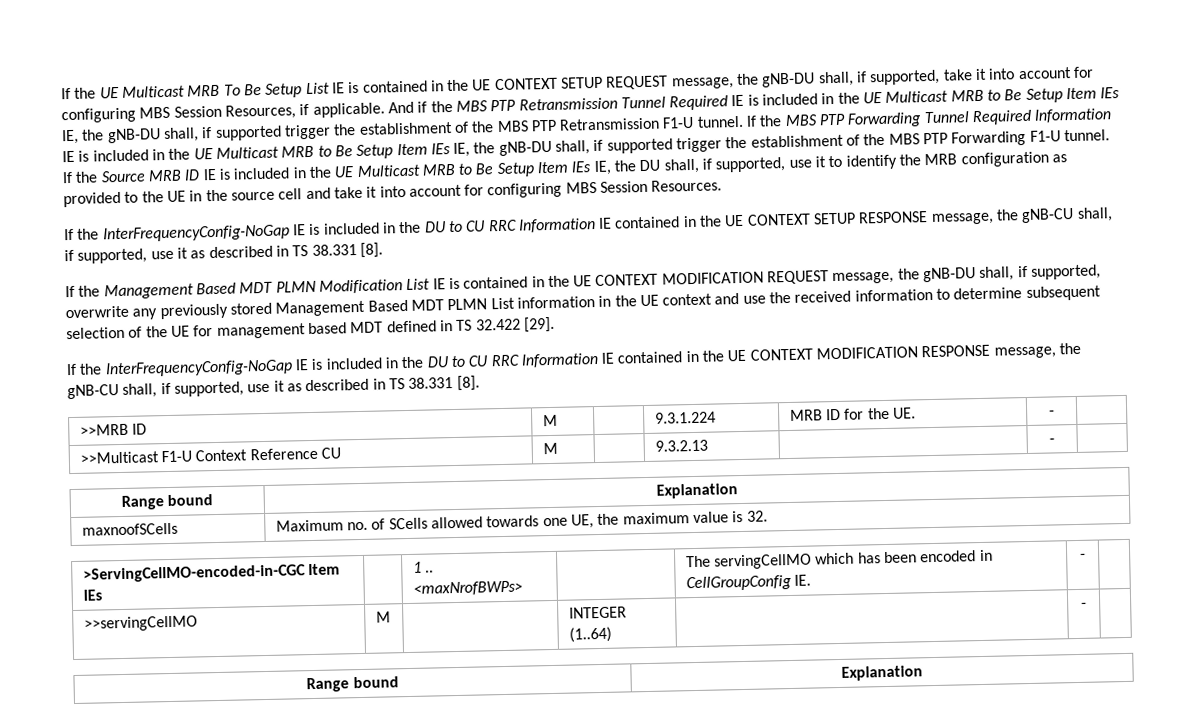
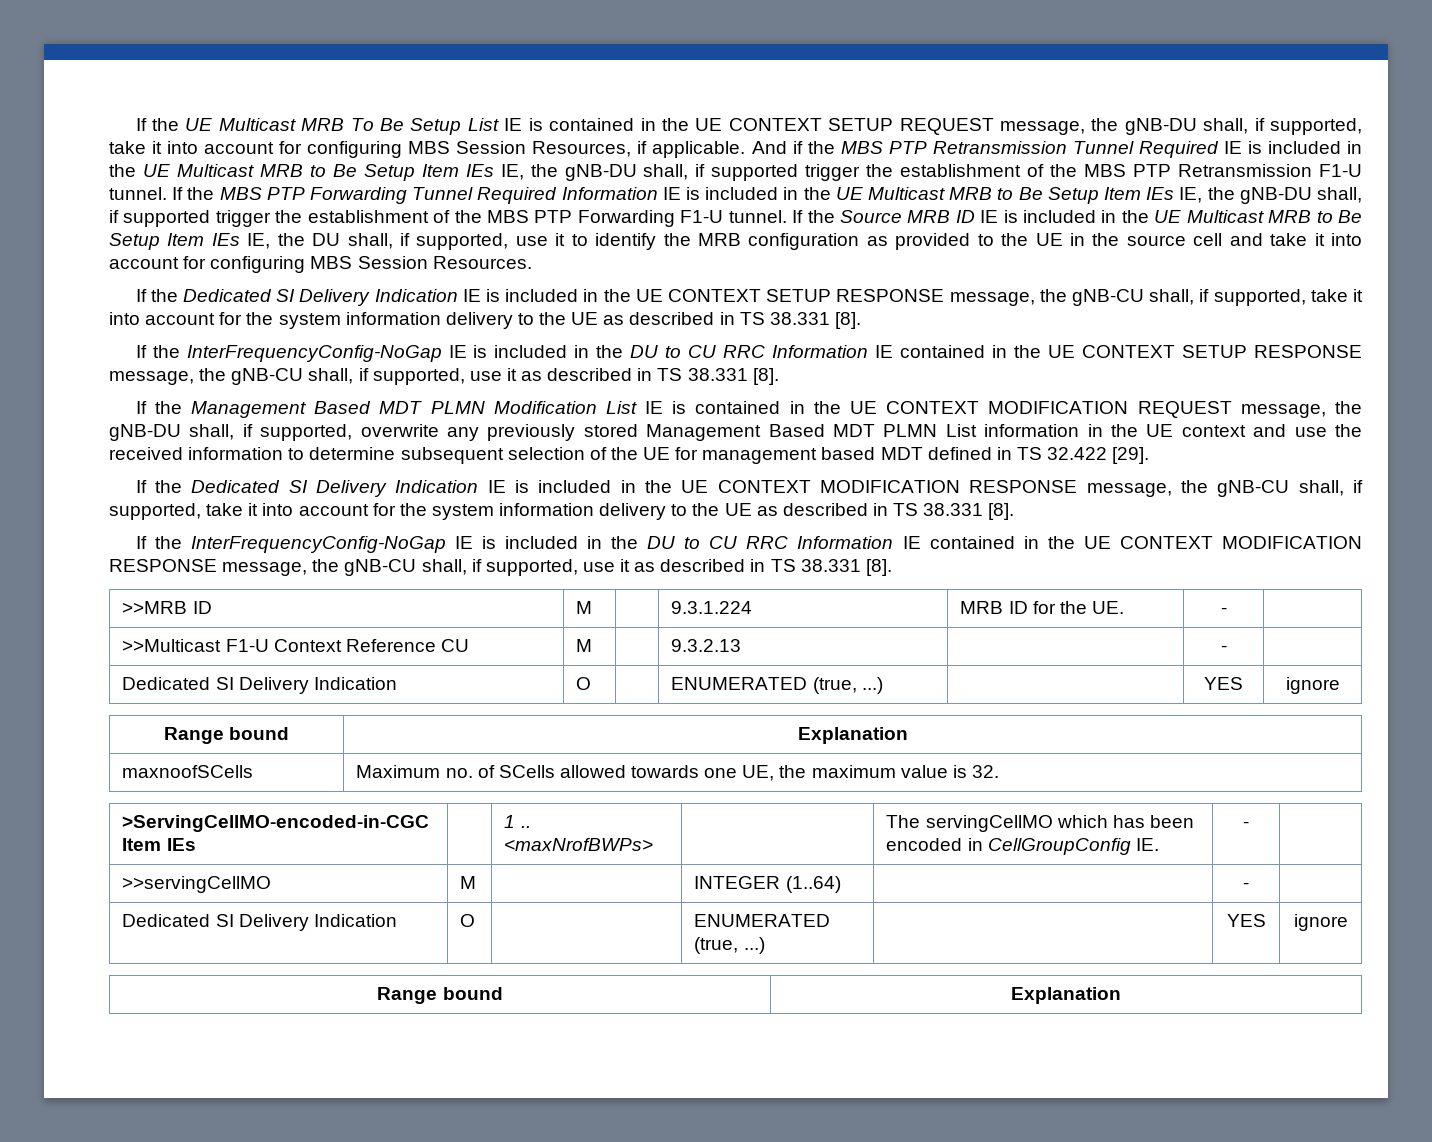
(723, 185) none -> [135,289,1364,306] [109,312,861,329] // If the Dedicated SI Delivery Indication IE is included in the UE CONTEXT SETUP RESPONSE message, the gNB-CU shall, if supported, take it into account for the system information delivery to the UE as described in TS 38.331 [8].
(555, 324) none -> [135,480,1363,497] [109,503,1015,520] // If the Dedicated SI Delivery Indication IE is included in the UE CONTEXT MODIFICATION RESPONSE message, the gNB-CU shall, if supported, take it into account for the system information delivery to the UE as described in TS 38.331 [8].
(1055, 441) none -> [122,677,397,694] [576,677,592,690] [671,677,883,694] [1204,677,1243,690] [1285,677,1340,694] // Dedicated SI Delivery Indication | O | | ENUMERATED (true, ...) | | YES | ignore
(1087, 605) none -> [122,914,397,931] [460,914,476,927] [694,914,831,927] [694,937,765,954] [1226,914,1266,927] [1293,914,1348,931] // Dedicated SI Delivery Indication | O | | ENUMERATED (true, ...) | | YES | ignore

